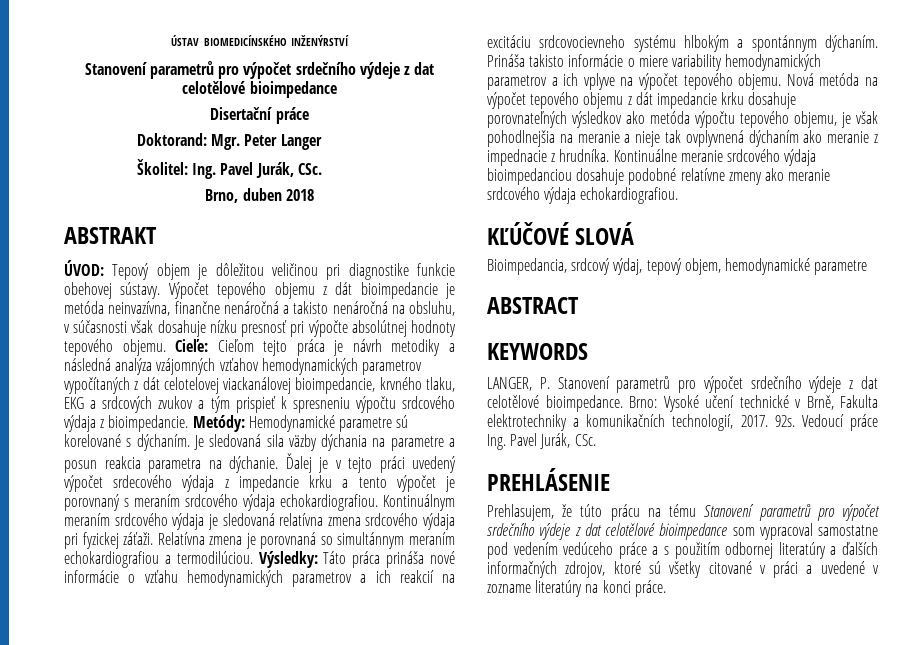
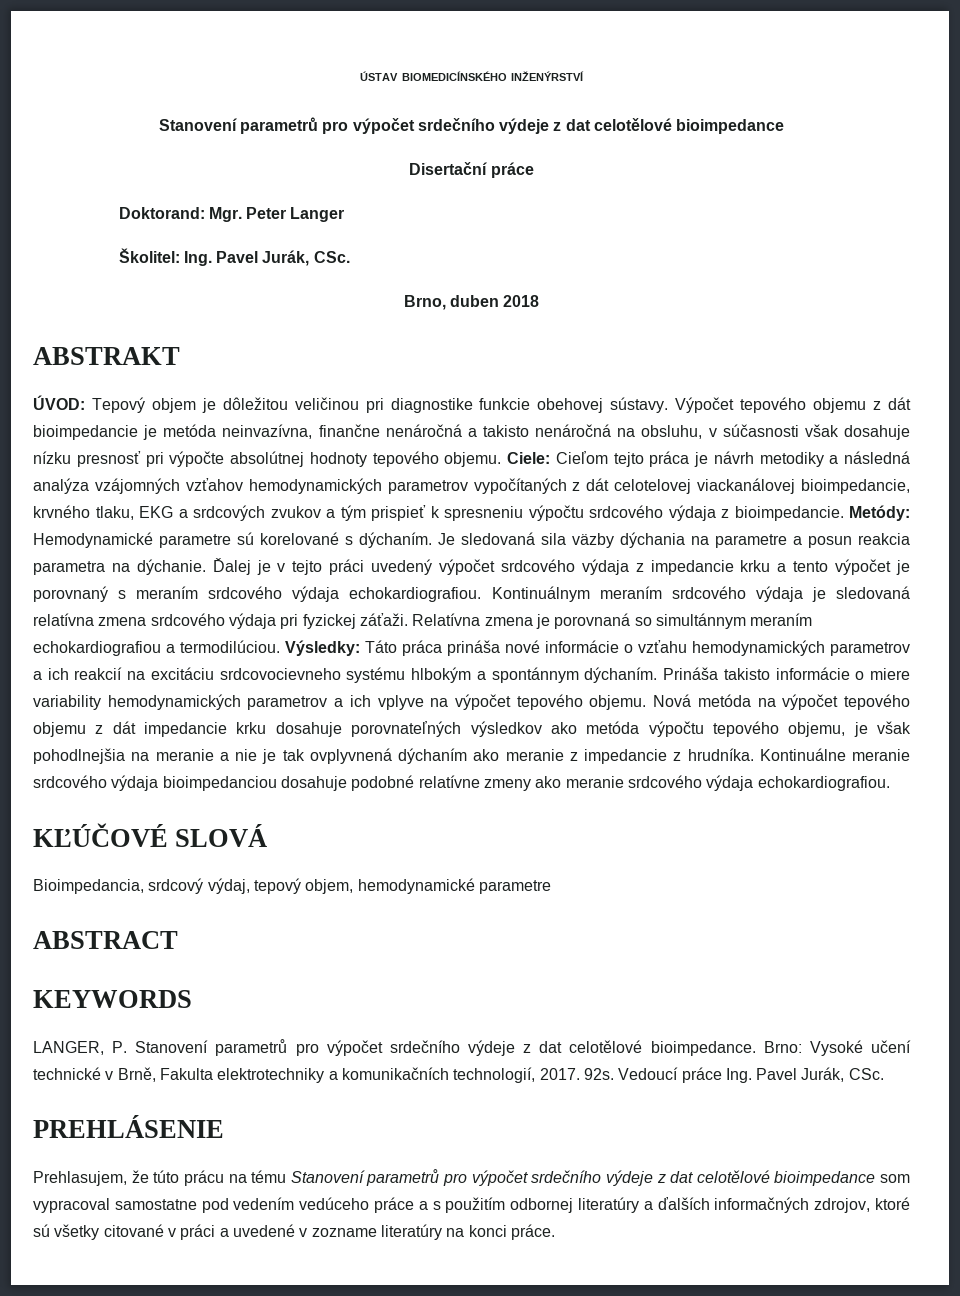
[175,339,209,352] Cieľe: -> [507,452,550,464] Ciele:
[113,475,173,488] srdecového -> [500,559,575,572] srdcového
[635,131,661,147] nieje -> [235,749,277,764] nie je
[487,149,547,166] impednacie -> [584,749,667,764] impedancie

